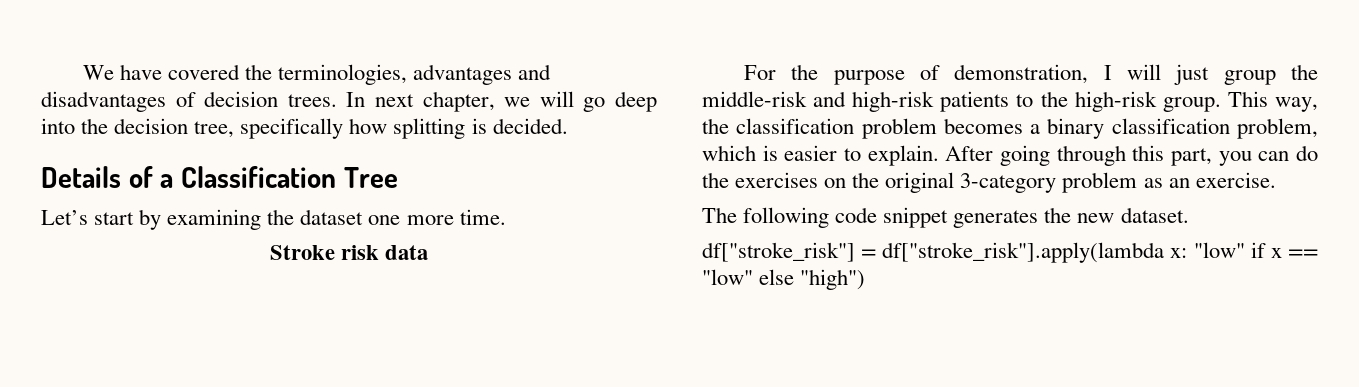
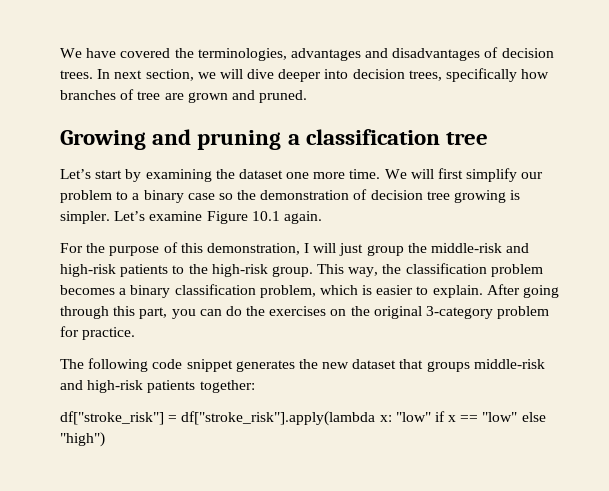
[422,91,495,112] chapter, -> [145,69,194,81] section,
[583,91,658,112] [41,118,568,139] [41,166,398,188] go deep into the decision tree, specifically how splitting is decided. // Details of a Classification Tree -> [247,68,550,82] [60,89,308,103] [60,129,489,150] dive deeper into decision trees, specifically how branches of tree are grown and pruned. // Growing and pruning a classification tree
[269,245,429,260] // Stroke risk data -> [384,168,544,182] [60,189,521,203] [60,211,322,224] We will first simplify our problem to a binary case so the demonstration of decision tree growing is simpler. Let’s examine Figure 10.1 again.
(940, 72) none -> [180,243,203,253] this
[1143,172,1276,188] as an exercise. -> [60,326,136,340] for practice.
[1120,207,1189,223] dataset. -> [352,359,545,372] [60,380,255,393] dataset that groups middle-risk and high-risk patients together:

